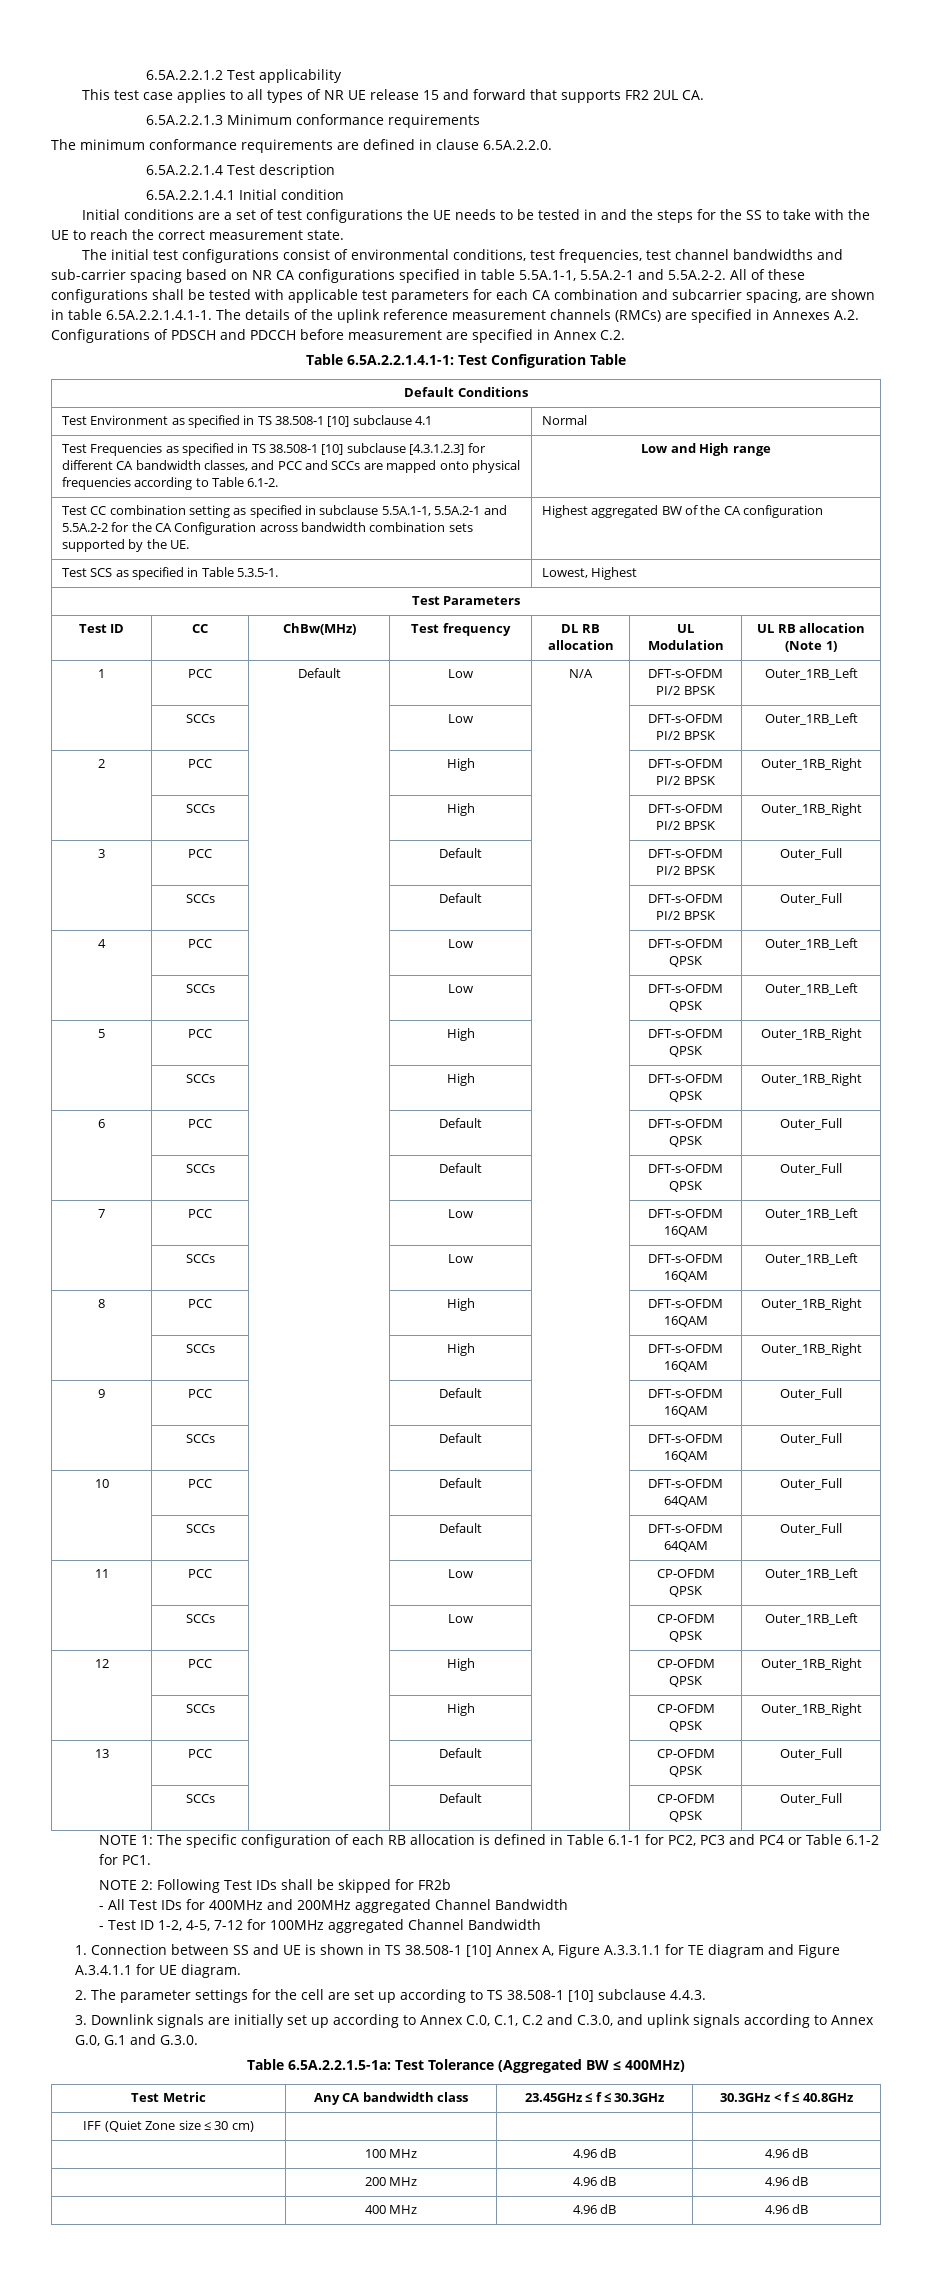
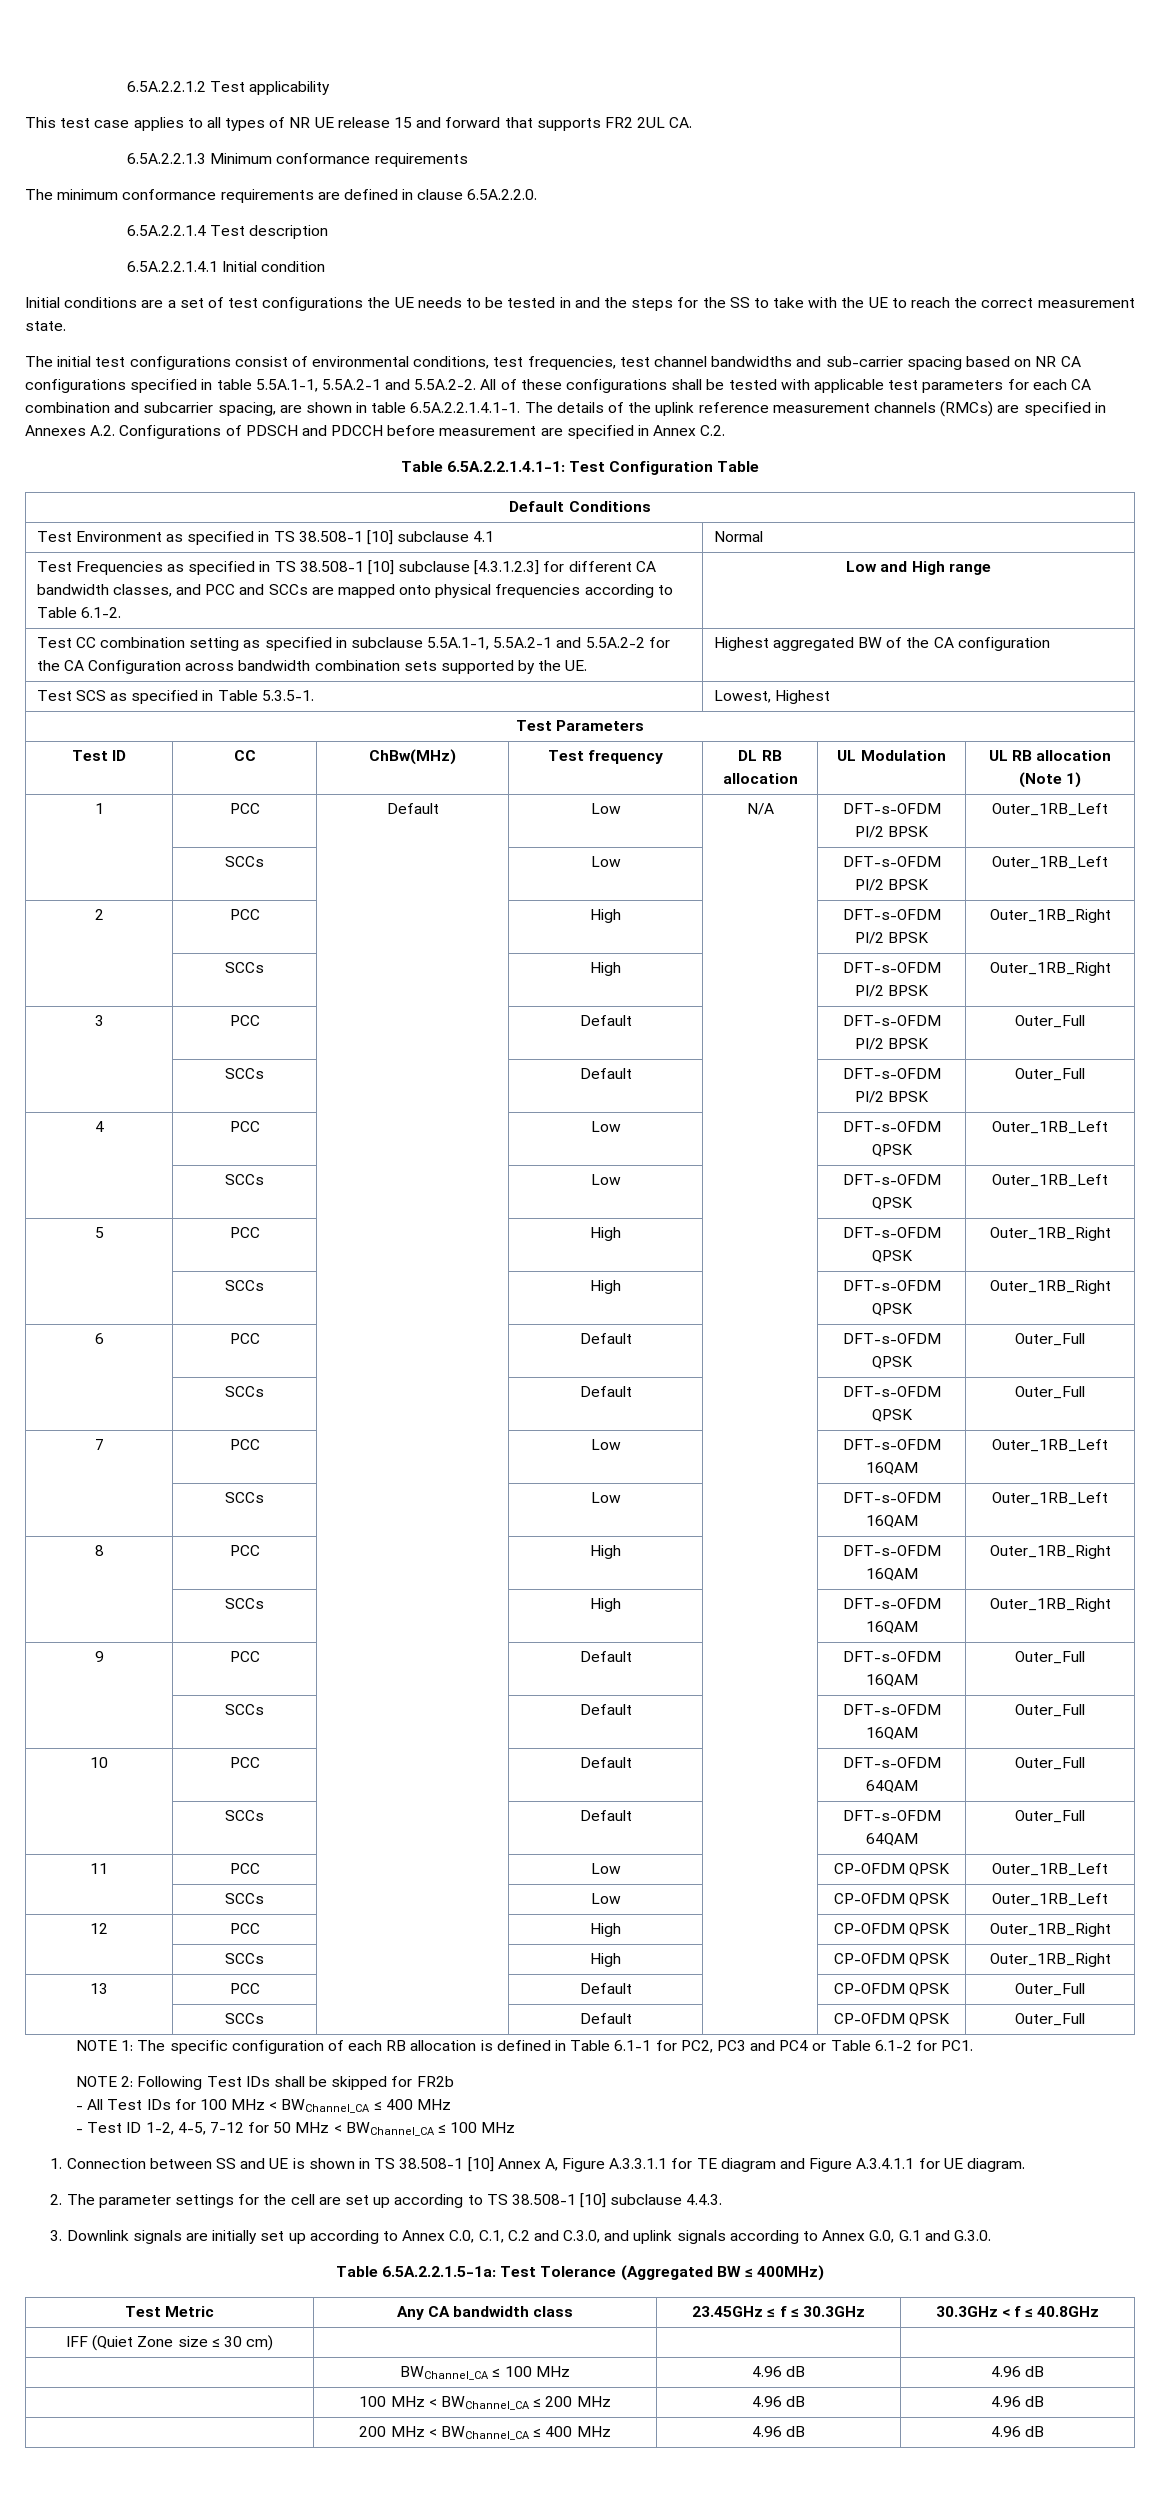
[208,1899,568,1913] 400MHz and 200MHz aggregated Channel Bandwidth -> [199,2099,452,2113] 100 MHz < BWChannel_CA ≤ 400 MHz
[269,1919,541,1933] 100MHz aggregated Channel Bandwidth -> [273,2122,516,2136] 50 MHz < BWChannel_CA ≤ 100 MHz
(254, 2126) none -> [400,2366,501,2380] BWChannel_CA ≤
[364,2177,418,2186] [572,2176,617,2186] [764,2176,809,2186] 200 MHz | 4.96 dB | 4.96 dB // | -> [359,2396,611,2410] [751,2396,806,2407] [990,2396,1045,2407] [359,2426,542,2440] 100 MHz < BWChannel_CA ≤ 200 MHz | 4.96 dB | 4.96 dB // | 200 MHz < BWChannel_CA ≤

